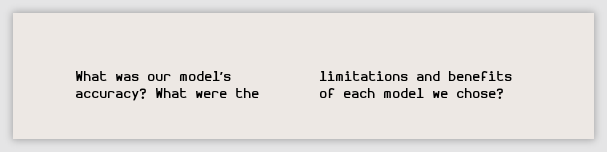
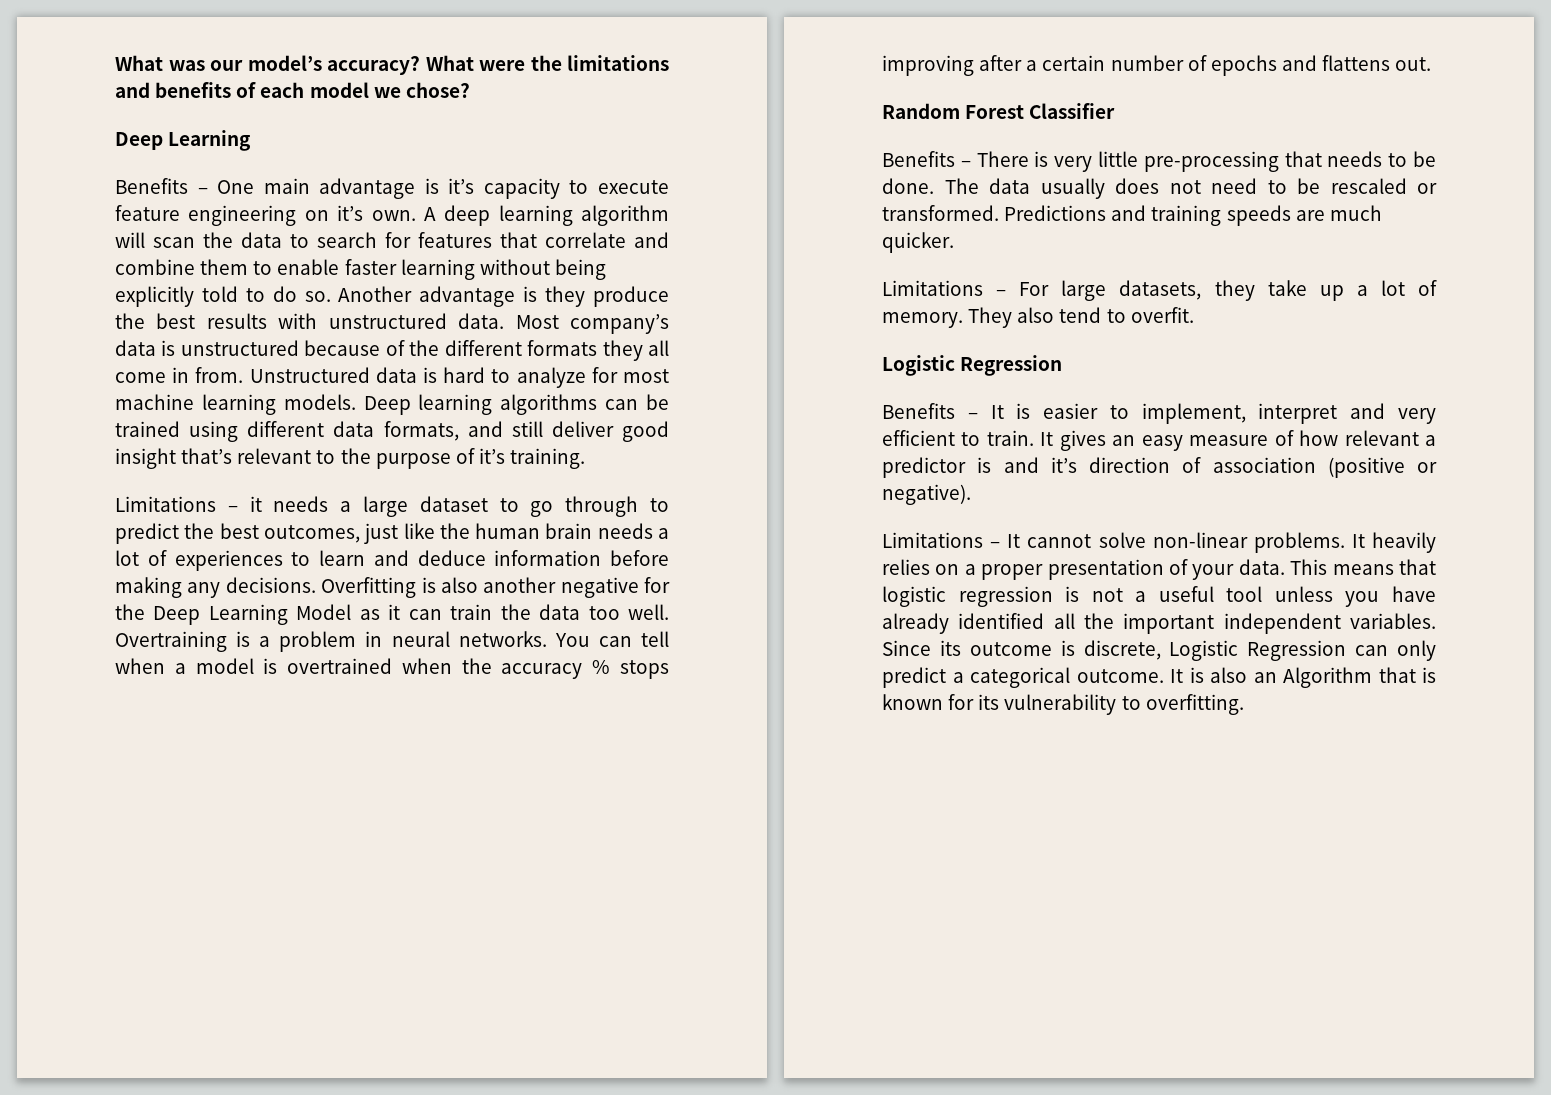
(504, 93) none -> [115,130,252,151] [115,178,669,199] [115,205,669,226] [115,232,669,248] [115,259,606,280] [115,286,670,307] [115,313,670,334] [115,340,670,361] [115,367,669,388] [115,394,670,415] [115,421,669,442] [115,448,586,469] [115,496,669,517] [115,523,669,544] [115,550,669,571] [115,577,670,598] [115,604,669,625] [115,631,670,652] [115,658,669,679] [882,55,1432,76] [882,103,1116,119] [882,151,1436,172] [882,178,1437,199] [882,205,1382,226] [882,232,954,253] [882,280,1437,301] [882,307,1194,328] [882,355,1063,376] [882,403,1436,424] [882,430,1436,451] [882,457,1437,478] [882,484,971,505] [882,532,1436,553] [882,559,1436,580] [882,586,1436,607] [882,613,1436,634] [882,640,1436,661] [882,667,1436,688] [882,694,1244,715] // Deep Learning // Benefits – One main advantage is it’s capacity to execute feature engineering on it’s own. A deep learning algorithm will scan the data to search for features that correlate and combine them to enable faster learning without being explicitly told to do so. Another advantage is they produce the best results with unstructured data. Most company’s data is unstructured because of the different formats they all come in from. Unstructured data is hard to analyze for most machine learning models. Deep learning algorithms can be trained using different data formats, and still deliver good insight that’s relevant to the purpose of it’s training. // Limitations – it needs a large dataset to go through to predict the best outcomes, just like the human brain needs a lot of experiences to learn and deduce information before making any decisions. Overfitting is also another negative for the Deep Learning Model as it can train the data too well. Overtraining is a problem in neural networks. You can tell when a model is overtrained when the accuracy % stops improving after a certain number of epochs and flattens out. // Random Forest Classifier // Benefits – There is very little pre-processing that needs to be done. The data usually does not need to be rescaled or transformed. Predictions and training speeds are much quicker. // Limitations – For large datasets, they take up a lot of memory. They also tend to overfit. // Logistic Regression // Benefits – It is easier to implement, interpret and very efficient to train. It gives an easy measure of how relevant a predictor is and it’s direction of association (positive or negative). // Limitations – It cannot solve non-linear problems. It heavily relies on a proper presentation of your data. This means that logistic regression is not a useful tool unless you have already identified all the important independent variables. Since its outcome is discrete, Logistic Regression can only predict a categorical outcome. It is also an Algorithm that is known for its vulnerability to overfitting.

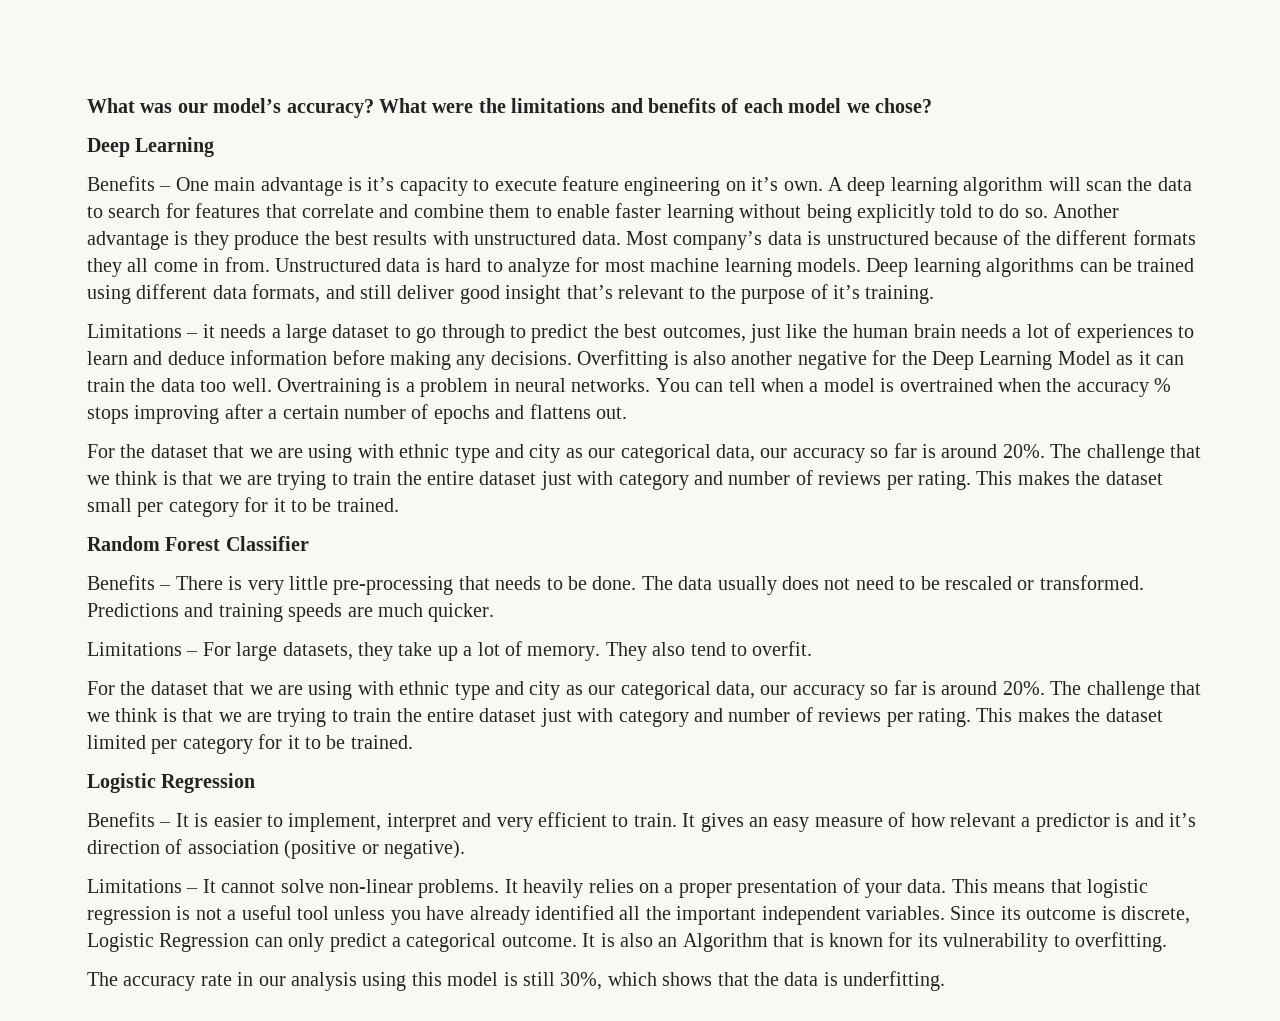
(1432, 64) none -> [87,443,1201,463] [87,470,1163,490] [87,497,399,517] // For the dataset that we are using with ethnic type and city as our categorical data, our accuracy so far is around 20%. The challenge that we think is that we are trying to train the entire dataset just with category and number of reviews per rating. This makes the dataset small per category for it to be trained.
(1194, 315) none -> [87,680,1201,700] [87,707,1163,727] [87,734,413,754] // For the dataset that we are using with ethnic type and city as our categorical data, our accuracy so far is around 20%. The challenge that we think is that we are trying to train the entire dataset just with category and number of reviews per rating. This makes the dataset limited per category for it to be trained.
(1244, 704) none -> [87,971,946,991] // The accuracy rate in our analysis using this model is still 30%, which shows that the data is underfitting.

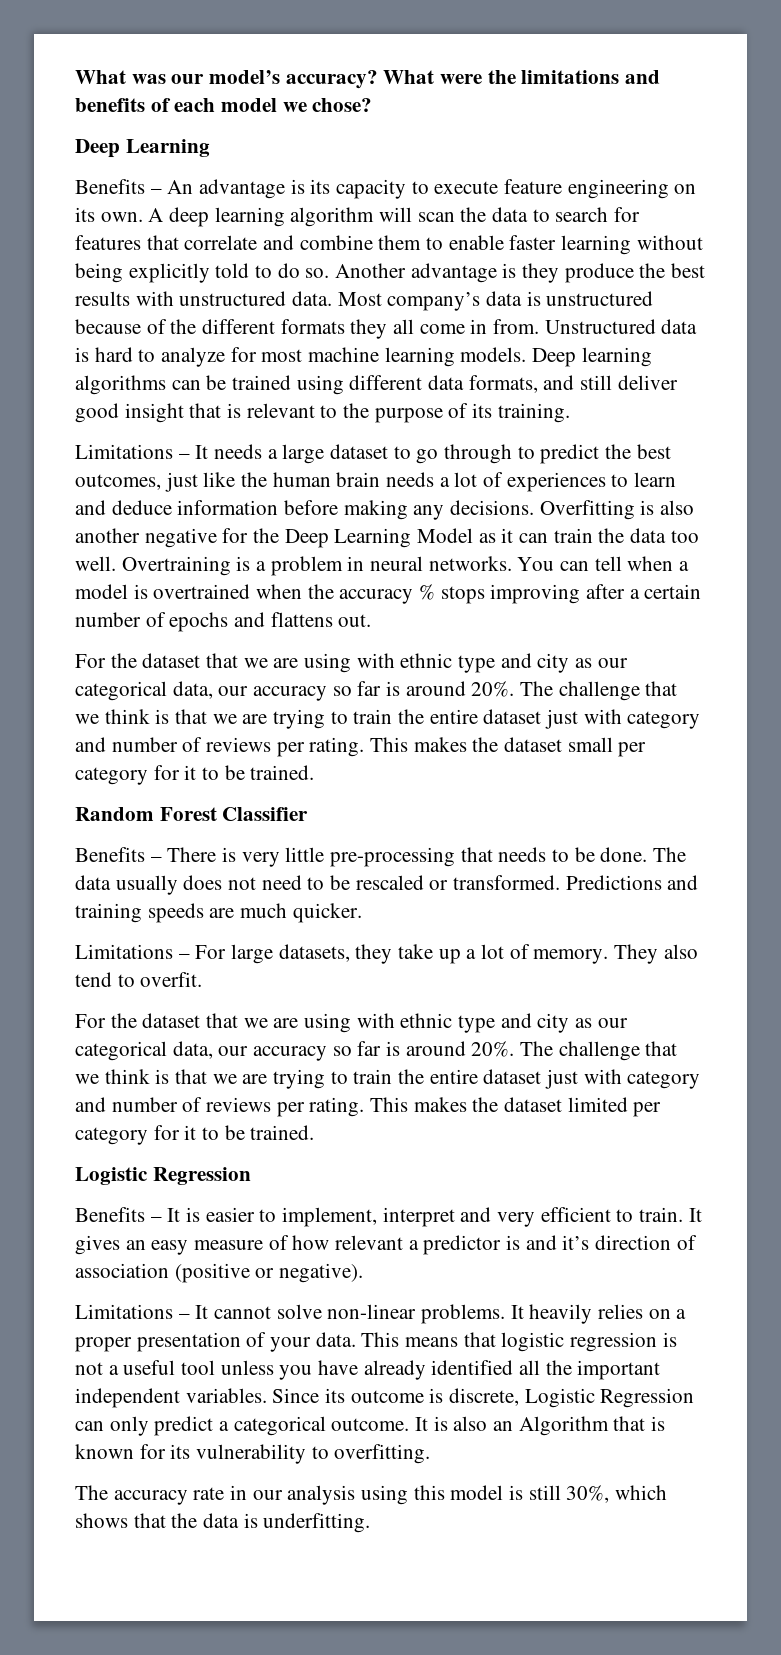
[175,177,395,196] One main advantage is it’s -> [167,179,331,199] An advantage is its
[751,177,779,191] it’s -> [75,207,95,222] its
[566,285,613,299] that’s -> [189,403,242,418] that is
[832,285,860,299] it’s -> [472,403,493,418] its
[202,324,215,338] it -> [195,445,209,459] It

